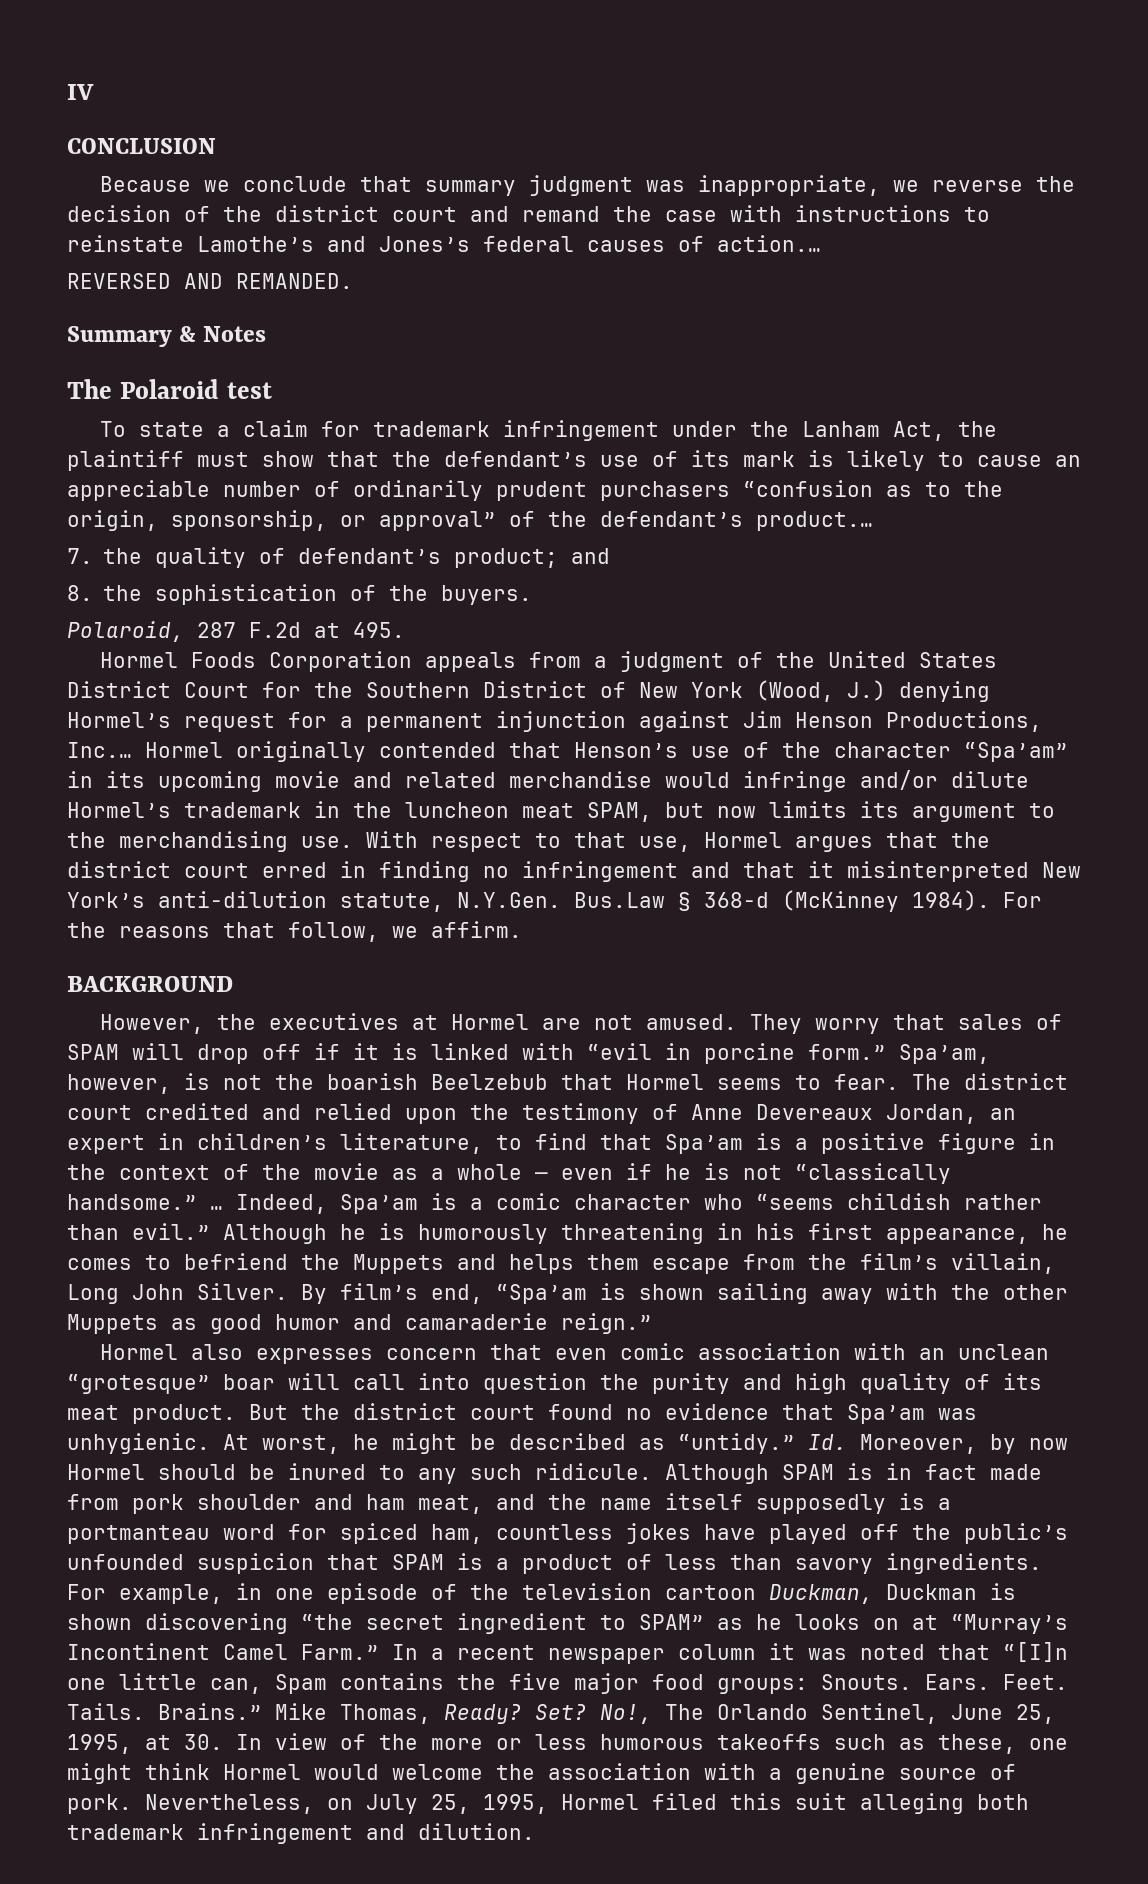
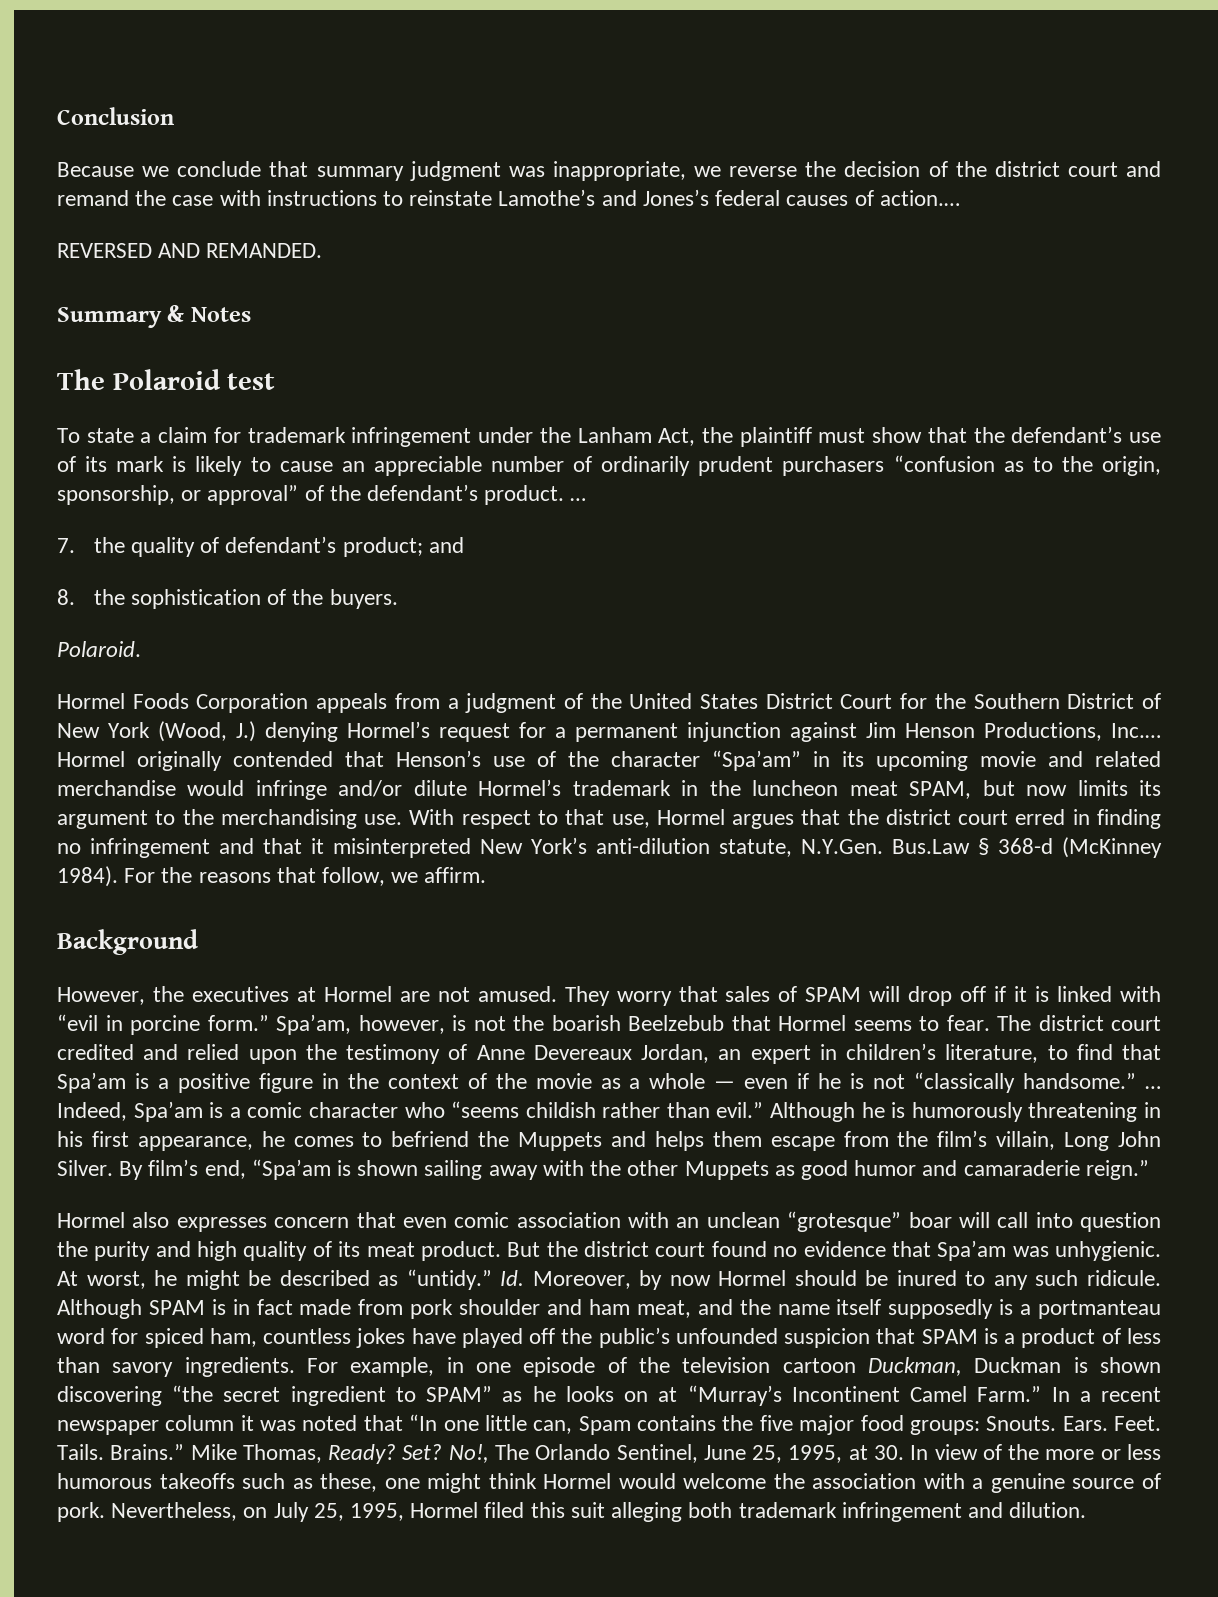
[67,84,94,100] [67,138,216,154] IV // CONCLUSION -> [57,107,174,125] Conclusion
[756,511,873,531] product.… -> [484,485,587,505] product. …
[67,621,405,642] Polaroid, 287 F.2d at 495. -> [57,641,141,657] Polaroid.
[67,976,233,992] BACKGROUND -> [57,929,198,955] Background
[1003,1642,1068,1662] “[I]n -> [409,1414,438,1431] “In

